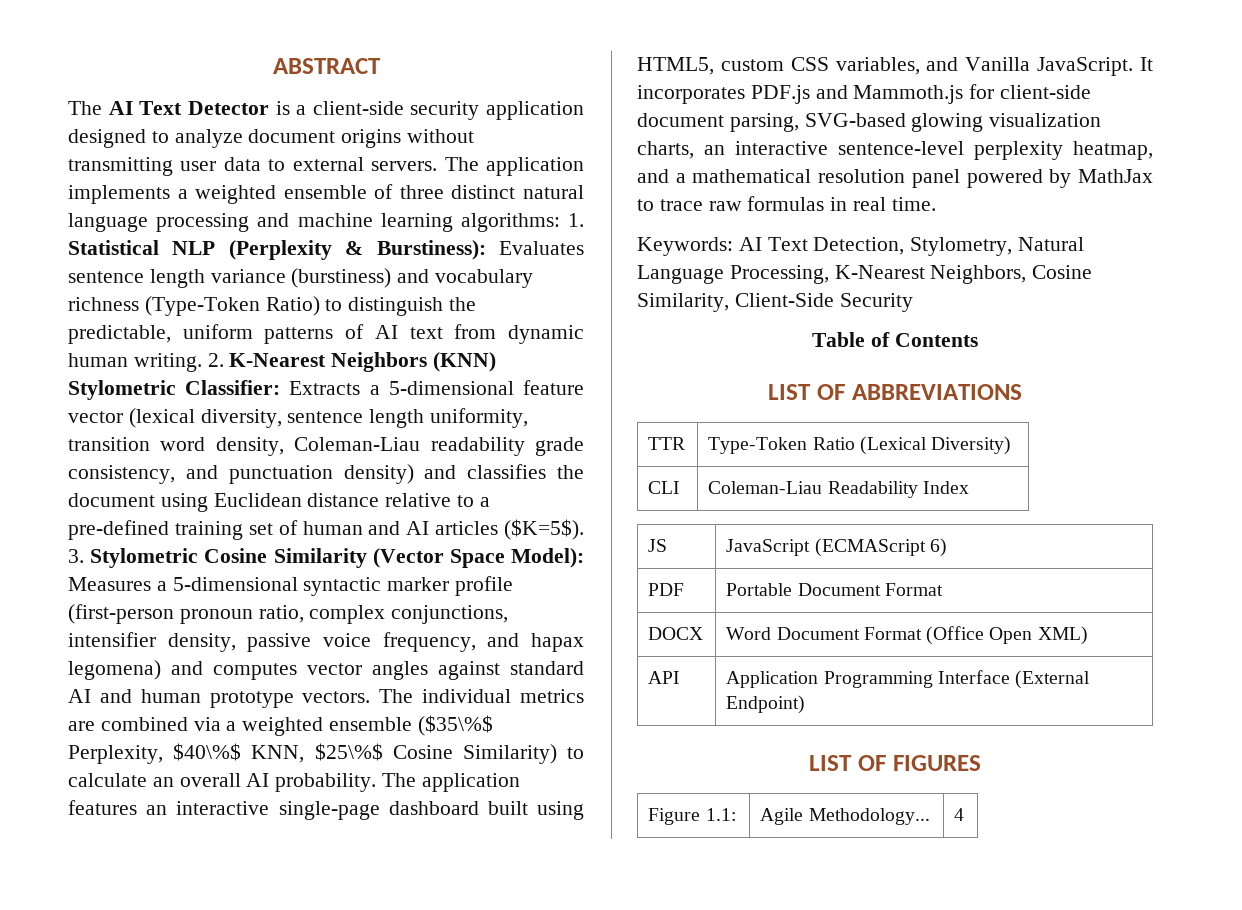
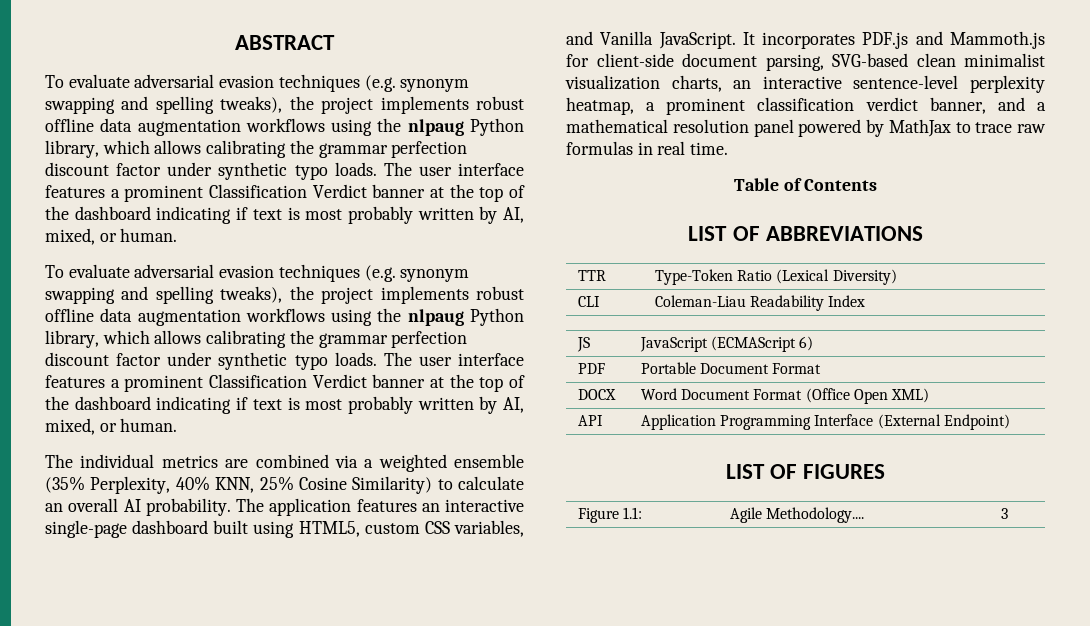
[68,101,584,120] [68,129,475,148] [68,157,585,176] [68,184,584,204] [68,213,584,232] [68,240,584,260] [68,268,534,288] [68,296,477,316] [68,324,584,344] [68,352,497,372] [68,380,584,400] [68,408,529,428] [68,437,584,456] [68,464,584,484] [68,493,490,512] [68,519,584,540] [68,548,584,568] [68,576,514,596] [68,604,509,624] [68,632,584,652] [68,660,584,680] [68,689,371,708] The AI Text Detector is a client-side security application designed to analyze document origins without transmitting user data to external servers. The application implements a weighted ensemble of three distinct natural language processing and machine learning algorithms: 1. Statistical NLP (Perplexity & Burstiness): Evaluates sentence length variance (burstiness) and vocabulary richness (Type-Token Ratio) to distinguish the predictable, uniform patterns of AI text from dynamic human writing. 2. K-Nearest Neighbors (KNN) Stylometric Classifier: Extracts a 5-dimensional feature vector (lexical diversity, sentence length uniformity, transition word density, Coleman-Liau readability grade consistency, and punctuation density) and classifies the document using Euclidean distance relative to a pre-defined training set of human and AI articles ($K=5$). 3. Stylometric Cosine Similarity (Vector Space Model): Measures a 5-dimensional syntactic marker profile (first-person pronoun ratio, complex conjunctions, intensifier density, passive voice frequency, and hapax legomena) and computes vector angles against standard AI and human prototype vectors. -> [45,74,470,92] [45,96,524,114] [45,118,524,136] [45,140,468,158] [45,162,524,180] [45,184,526,202] [45,206,524,224] [45,228,178,245] [45,264,470,282] [45,286,524,304] [45,308,524,326] [45,330,468,348] [45,352,524,370] [45,374,526,392] [45,396,524,414] [45,418,178,435] To evaluate adversarial evasion techniques (e.g. synonym swapping and spelling tweaks), the project implements robust offline data augmentation workflows using the nlpaug Python library, which allows calibrating the grammar perfection discount factor under synthetic typo loads. The user interface features a prominent Classification Verdict banner at the top of the dashboard indicating if text is most probably written by AI, mixed, or human. // To evaluate adversarial evasion techniques (e.g. synonym swapping and spelling tweaks), the project implements robust offline data augmentation workflows using the nlpaug Python library, which allows calibrating the grammar perfection discount factor under synthetic typo loads. The user interface features a prominent Classification Verdict banner at the top of the dashboard indicating if text is most probably written by AI, mixed, or human. //
[417,715,493,736] [68,743,383,764] ($35\%$ Perplexity, $40\%$ KNN, $25\%$ -> [45,476,294,494] (35% Perplexity, 40% KNN, 25%
[911,113,984,132] glowing -> [916,53,1045,67] clean minimalist
(1153, 150) none -> [646,97,986,115] a prominent classification verdict banner,
[637,237,1085,256] [637,265,1093,284] [637,293,913,312] // Keywords: AI Text Detection, Stylometry, Natural Language Processing, K-Nearest Neighbors, Cosine Similarity, Client-Side Security -> (729, 148) none
[808,808,930,825] [954,808,965,821] Methodology... | 4 -> [766,507,865,523] [1000,508,1008,519] Methodology.... | 3

